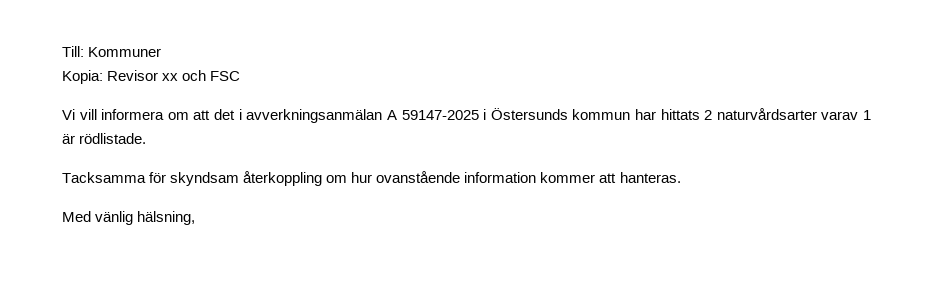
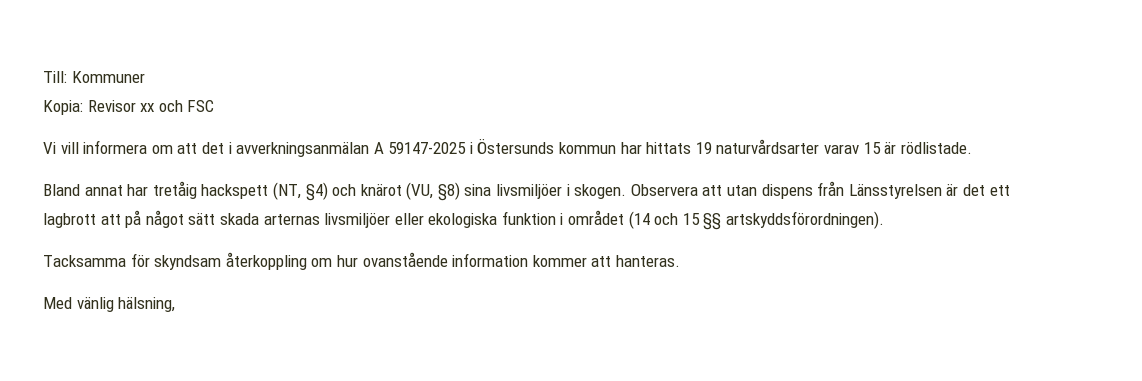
[704,110,713,120] 2 -> [695,142,712,154] 19
[862,110,871,120] 1 -> [863,142,881,154] 15
(147, 138) none -> [43,181,1010,201] [43,210,885,230] // Bland annat har tretåig hackspett (NT, §4) och knärot (VU, §8) sina livsmiljöer i skogen. Observera att utan dispens från Länsstyrelsen är det ett lagbrott att på något sätt skada arternas livsmiljöer eller ekologiska funktion i området (14 och 15 §§ artskyddsförordningen).

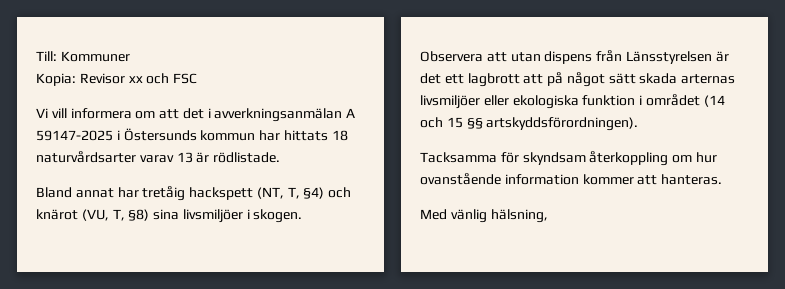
[695,142,712,154] 19 -> [331,130,348,141] 18
[863,142,881,154] 15 -> [176,152,193,163] 13
(301, 191) none -> [287,187,300,199] T,
(434, 191) none -> [112,209,125,221] T,

